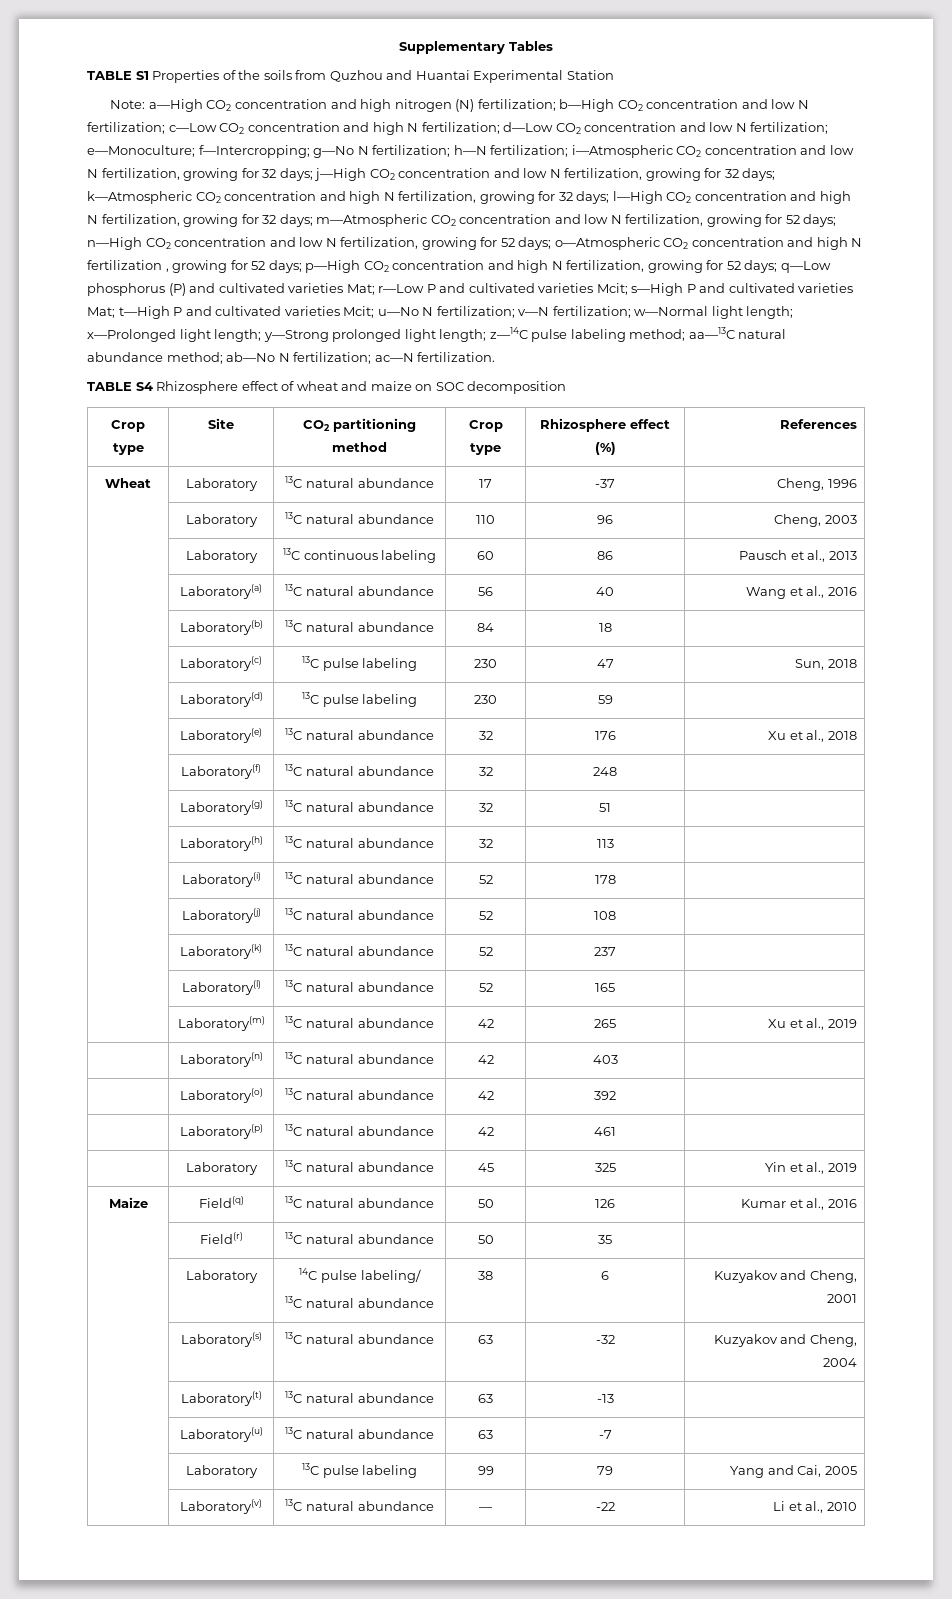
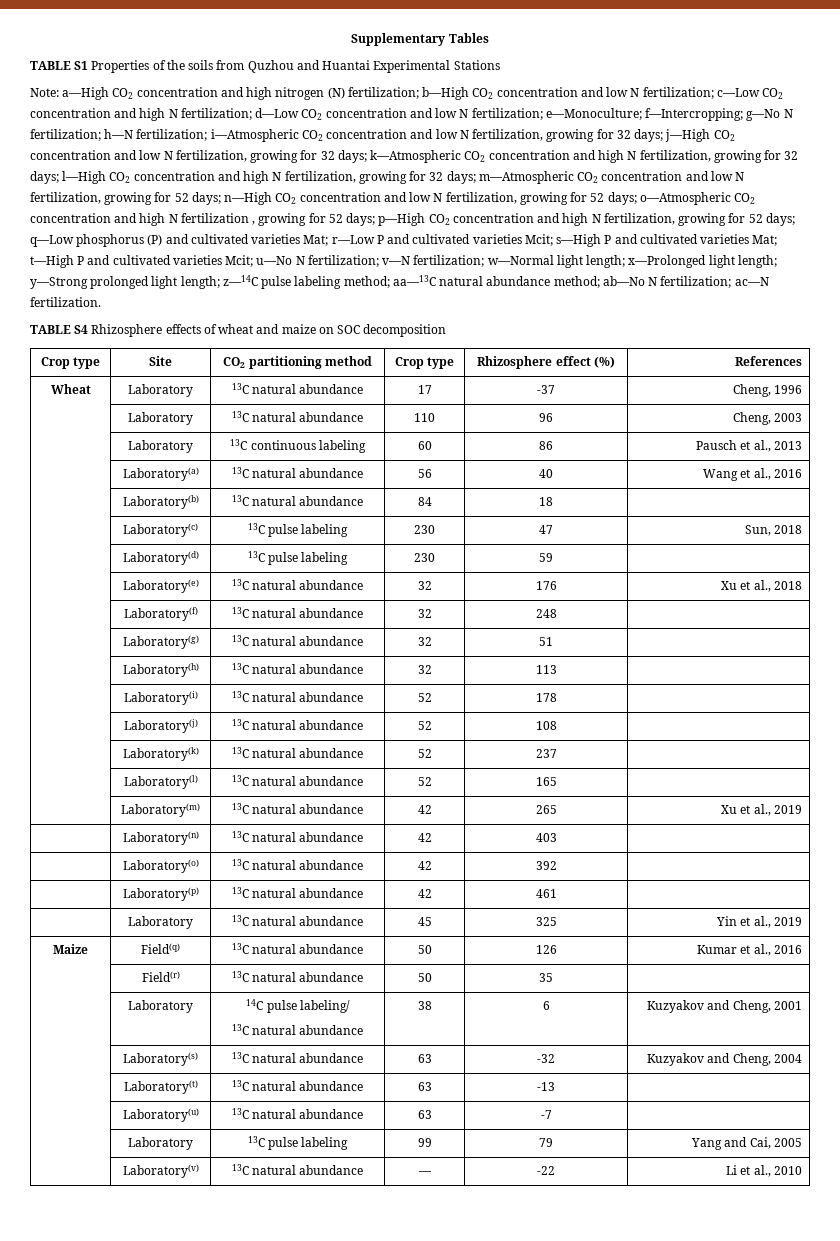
[566,70,614,80] Station -> [453,60,500,70] Stations
[241,381,278,391] effect -> [165,324,201,334] effects

